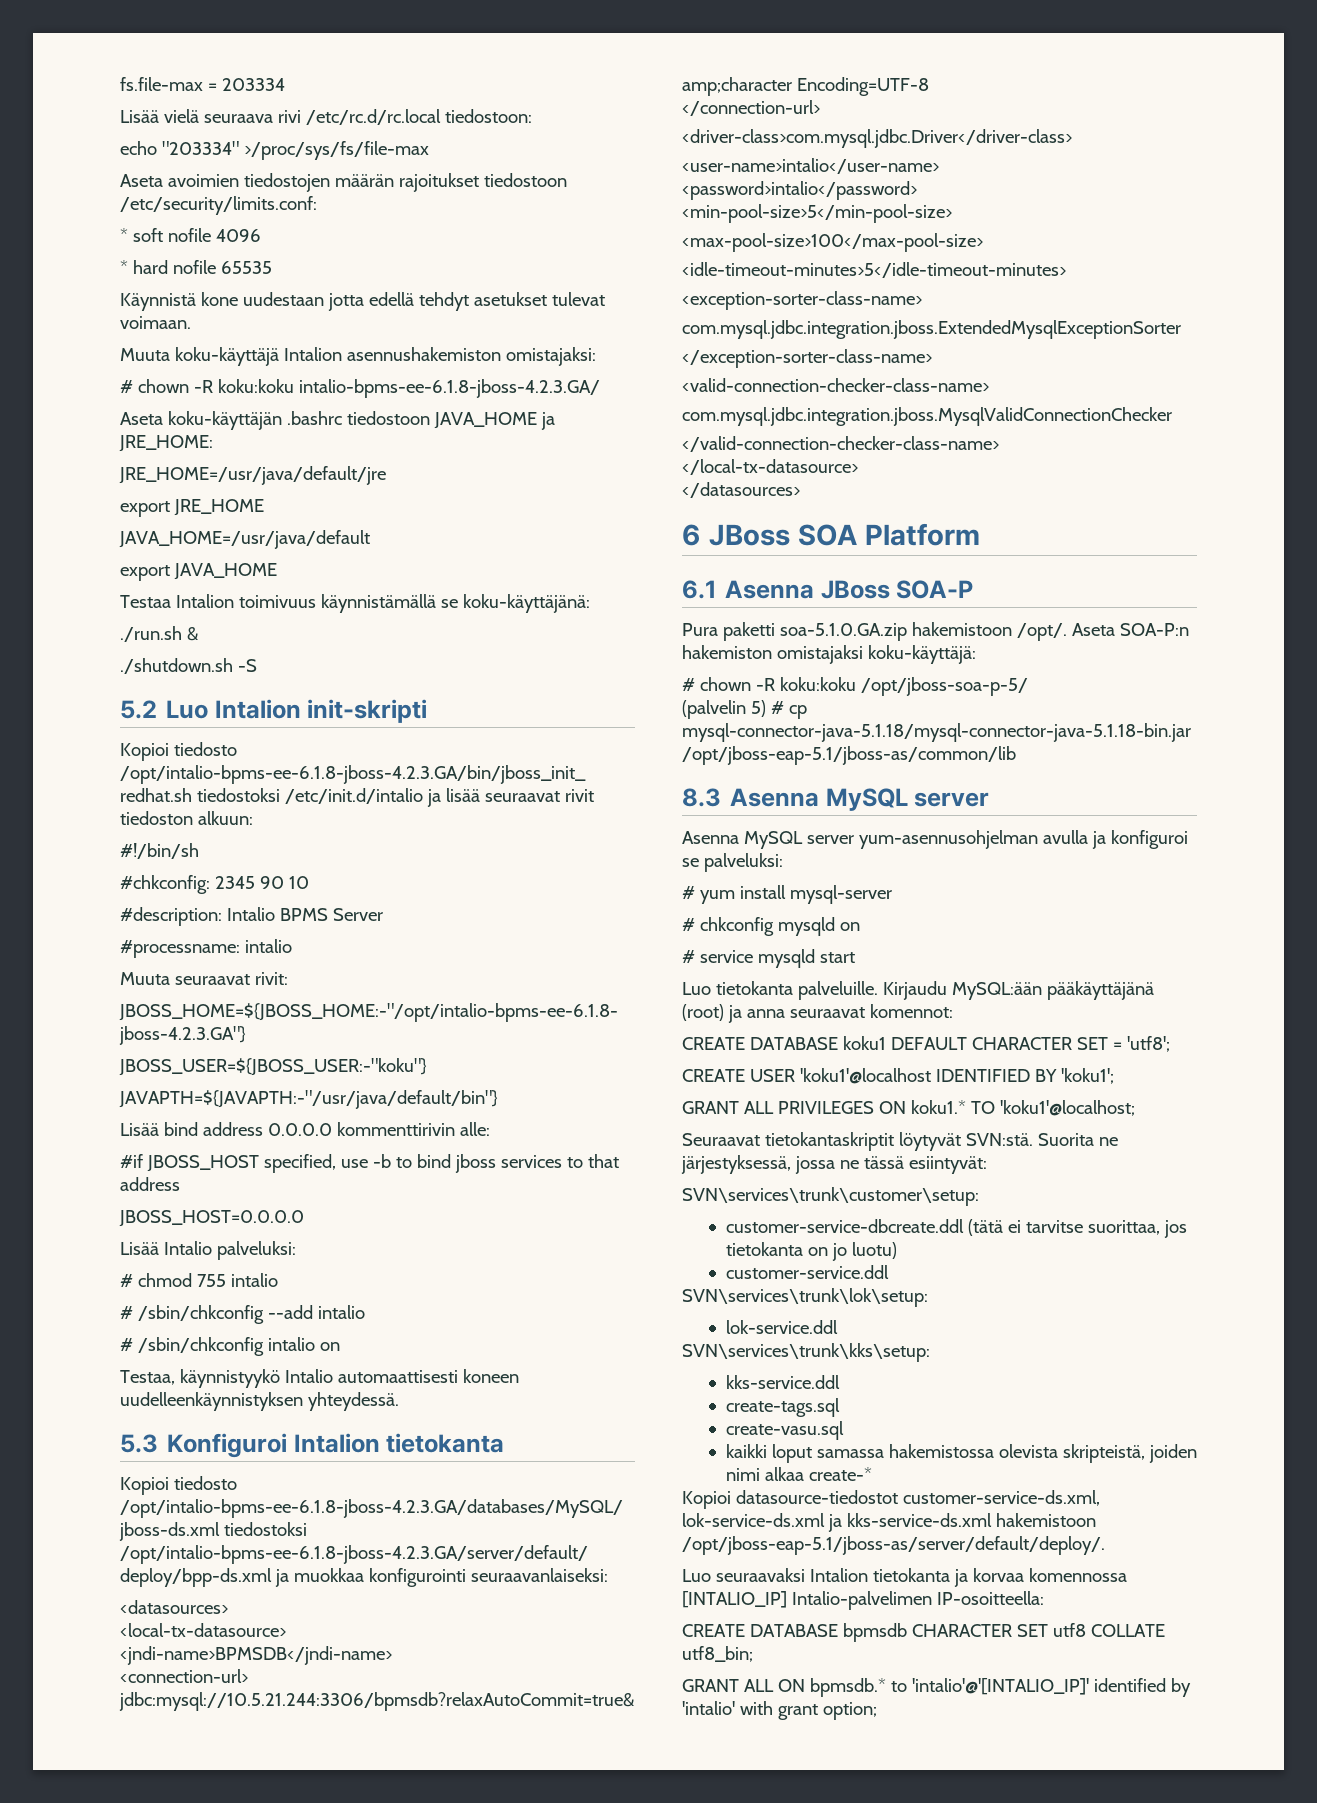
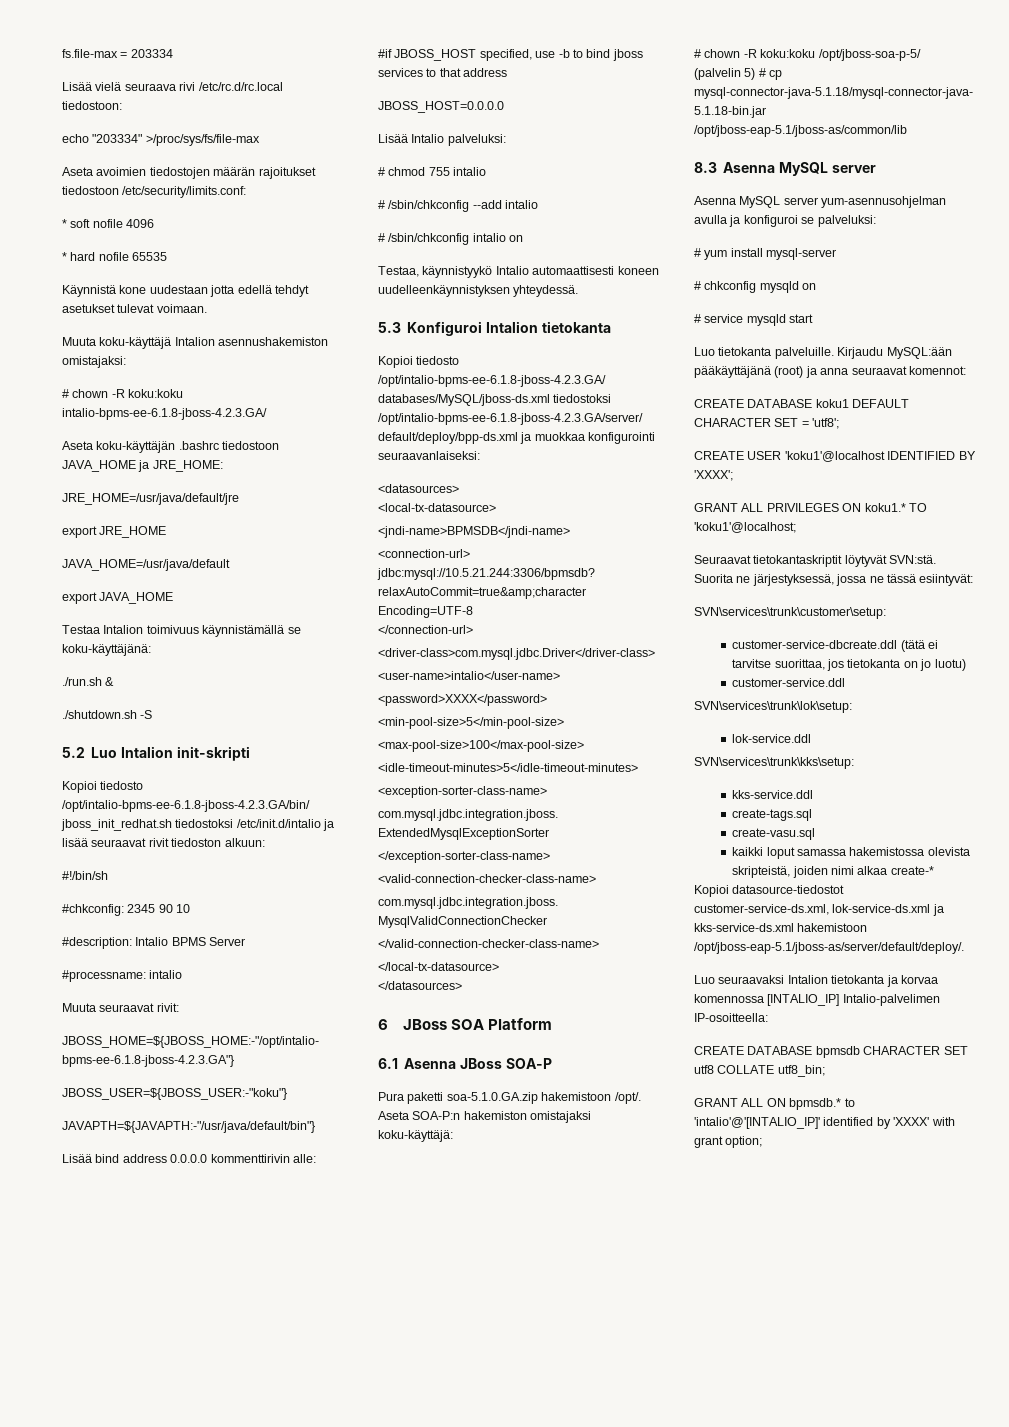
[682,181,917,200] <password>intalio</password> -> [378,694,547,706] <password>XXXX</password>
[1060,1068,1114,1084] 'koku1'; -> [694,470,733,481] 'XXXX';
[682,1701,735,1715] 'intalio' -> [893,1117,930,1126] 'XXXX'

